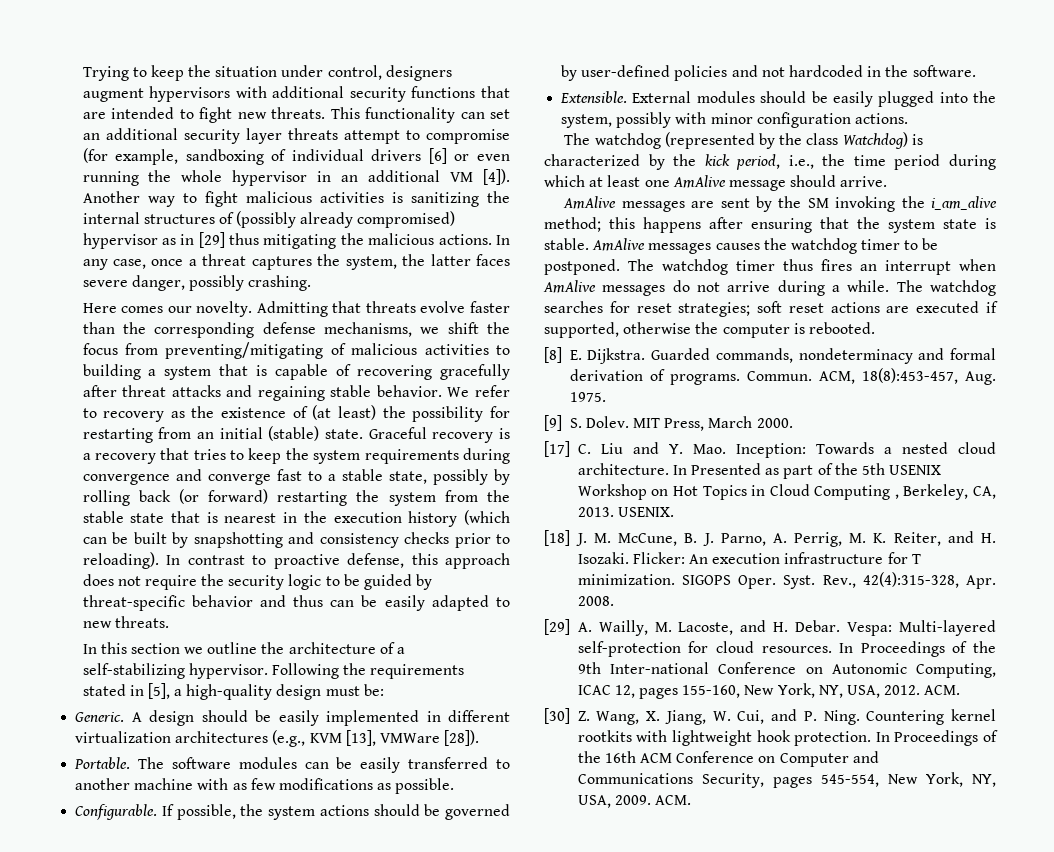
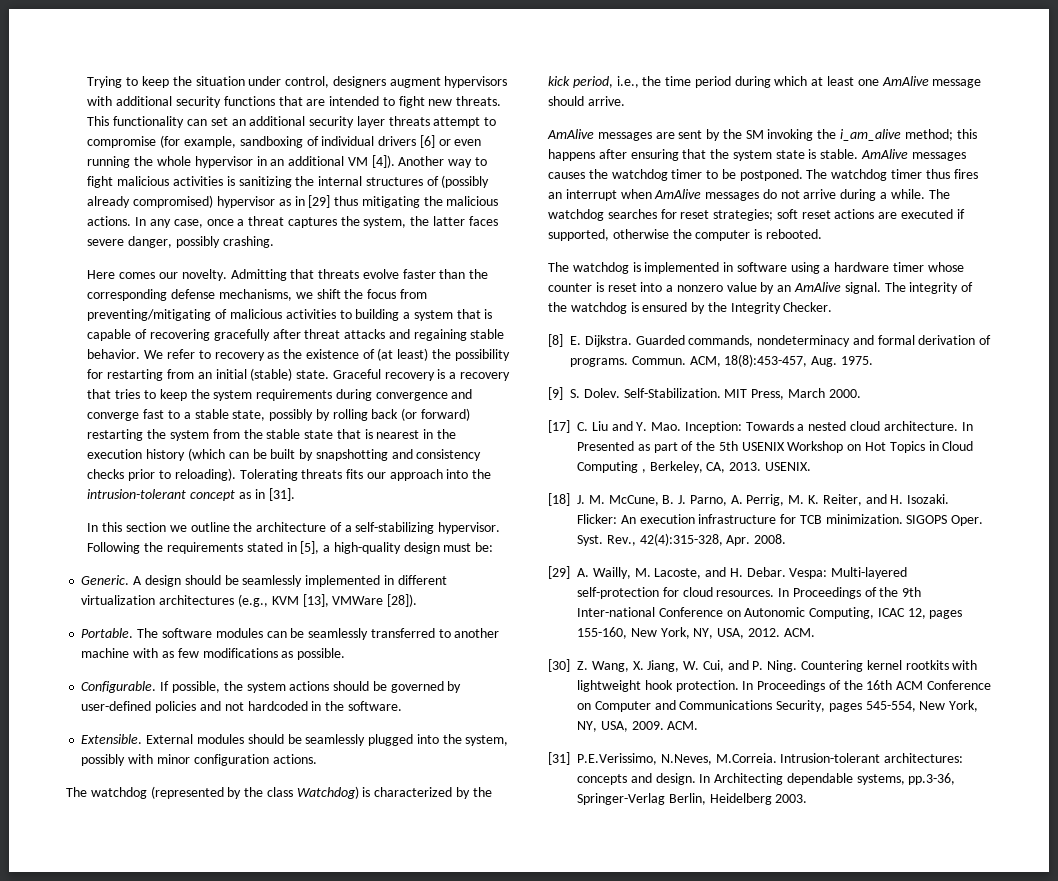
[166,553,510,569] [82,574,433,590] [82,595,511,611] [82,616,169,628] In contrast to proactive defense, this approach does not require the security logic to be guided by threat-specific behavior and thus can be easily adapted to new threats. -> [239,469,492,481] [87,488,295,501] Tolerating threats fits our approach into the intrusion-tolerant concept as in [31].
[278,710,319,726] easily -> [242,575,303,587] seamlessly
[360,757,401,773] easily -> [308,628,369,640] seamlessly
[832,91,873,107] easily -> [305,734,366,746] seamlessly
(875, 328) none -> [548,262,964,274] [548,282,974,294] [548,302,833,314] // The watchdog is implemented in software using a hardware timer whose counter is reset into a nonzero value by an AmAlive signal. The integrity of the watchdog is ensured by the Integrity Checker.
(629, 422) none -> [623,388,721,398] Self-Stabilization.
[911,554,921,564] T -> [799,515,822,524] TCB
(692, 800) none -> [548,752,964,765] [577,773,956,785] [577,793,808,805] // [31] P.E.Verissimo, N.Neves, M.Correia. Intrusion-tolerant architectures: concepts and design. In Architecting dependable systems, pp.3-36, Springer-Verlag Berlin, Heidelberg 2003.

